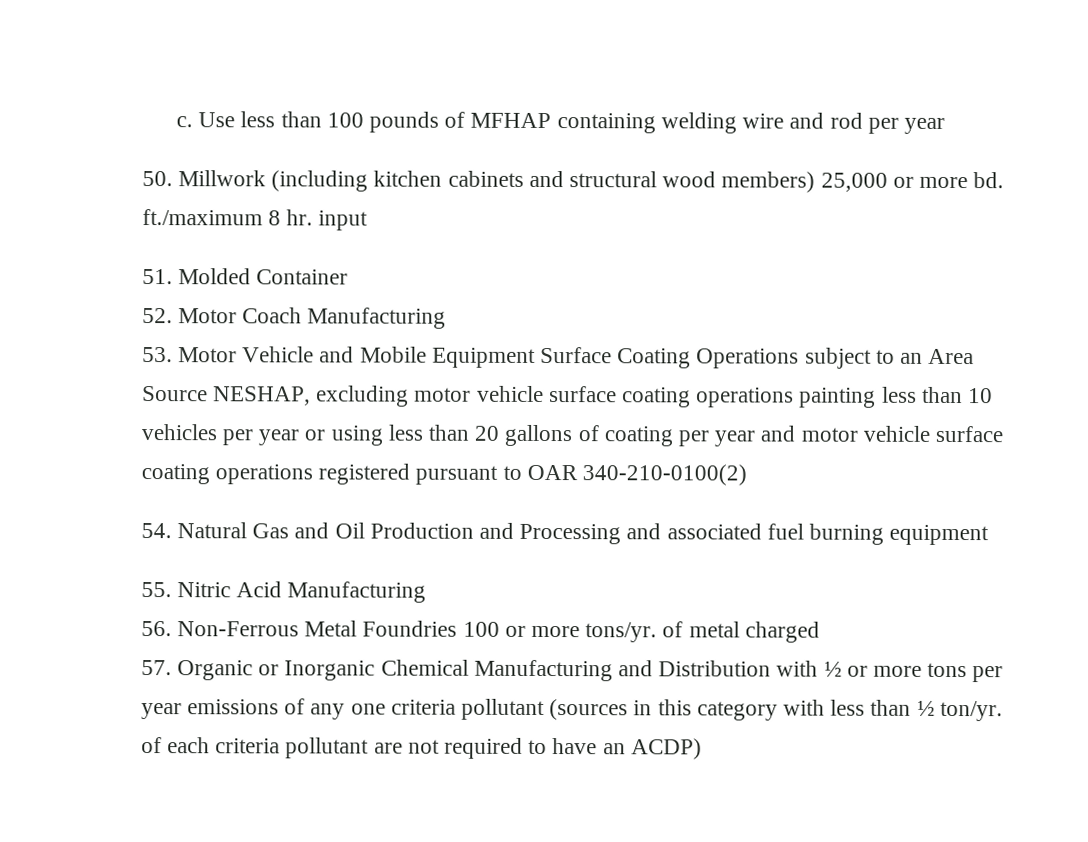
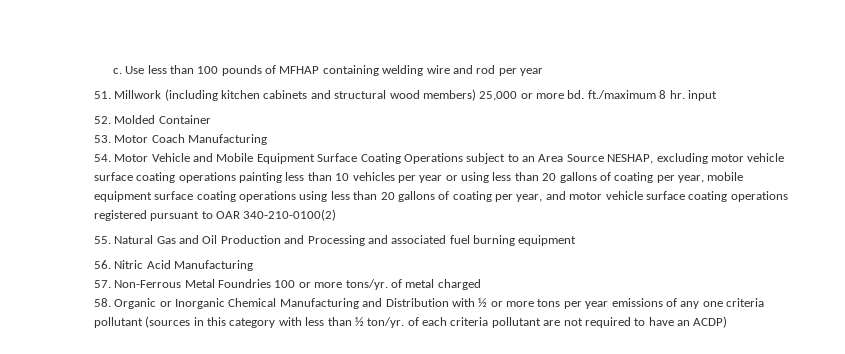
[141,171,173,187] 50. -> [93,91,111,99] 51.
[141,269,173,285] 51. -> [93,116,111,124] 52.
[141,308,173,324] 52. -> [93,135,111,143] 53.
[141,347,173,363] 53. -> [93,154,111,162] 54.
[714,430,756,447] year -> [678,172,744,183] [93,191,543,202] year, mobile equipment surface coating operations using less than 20 gallons of coating per year,
[140,523,172,539] 54. -> [93,236,111,244] 55.
[140,582,172,598] 55. -> [93,260,111,269] 56.
[140,621,172,637] 56. -> [93,280,111,288] 57.
[140,660,172,676] 57. -> [93,298,111,307] 58.

